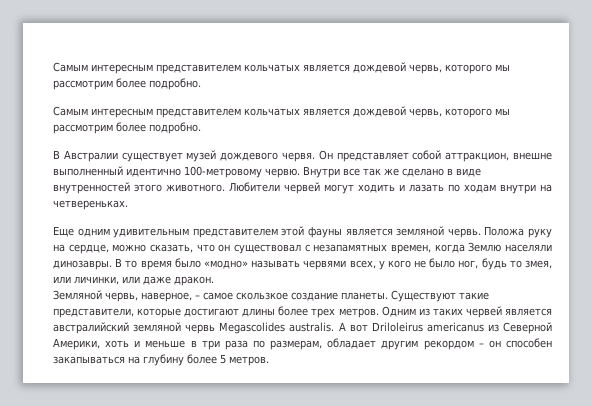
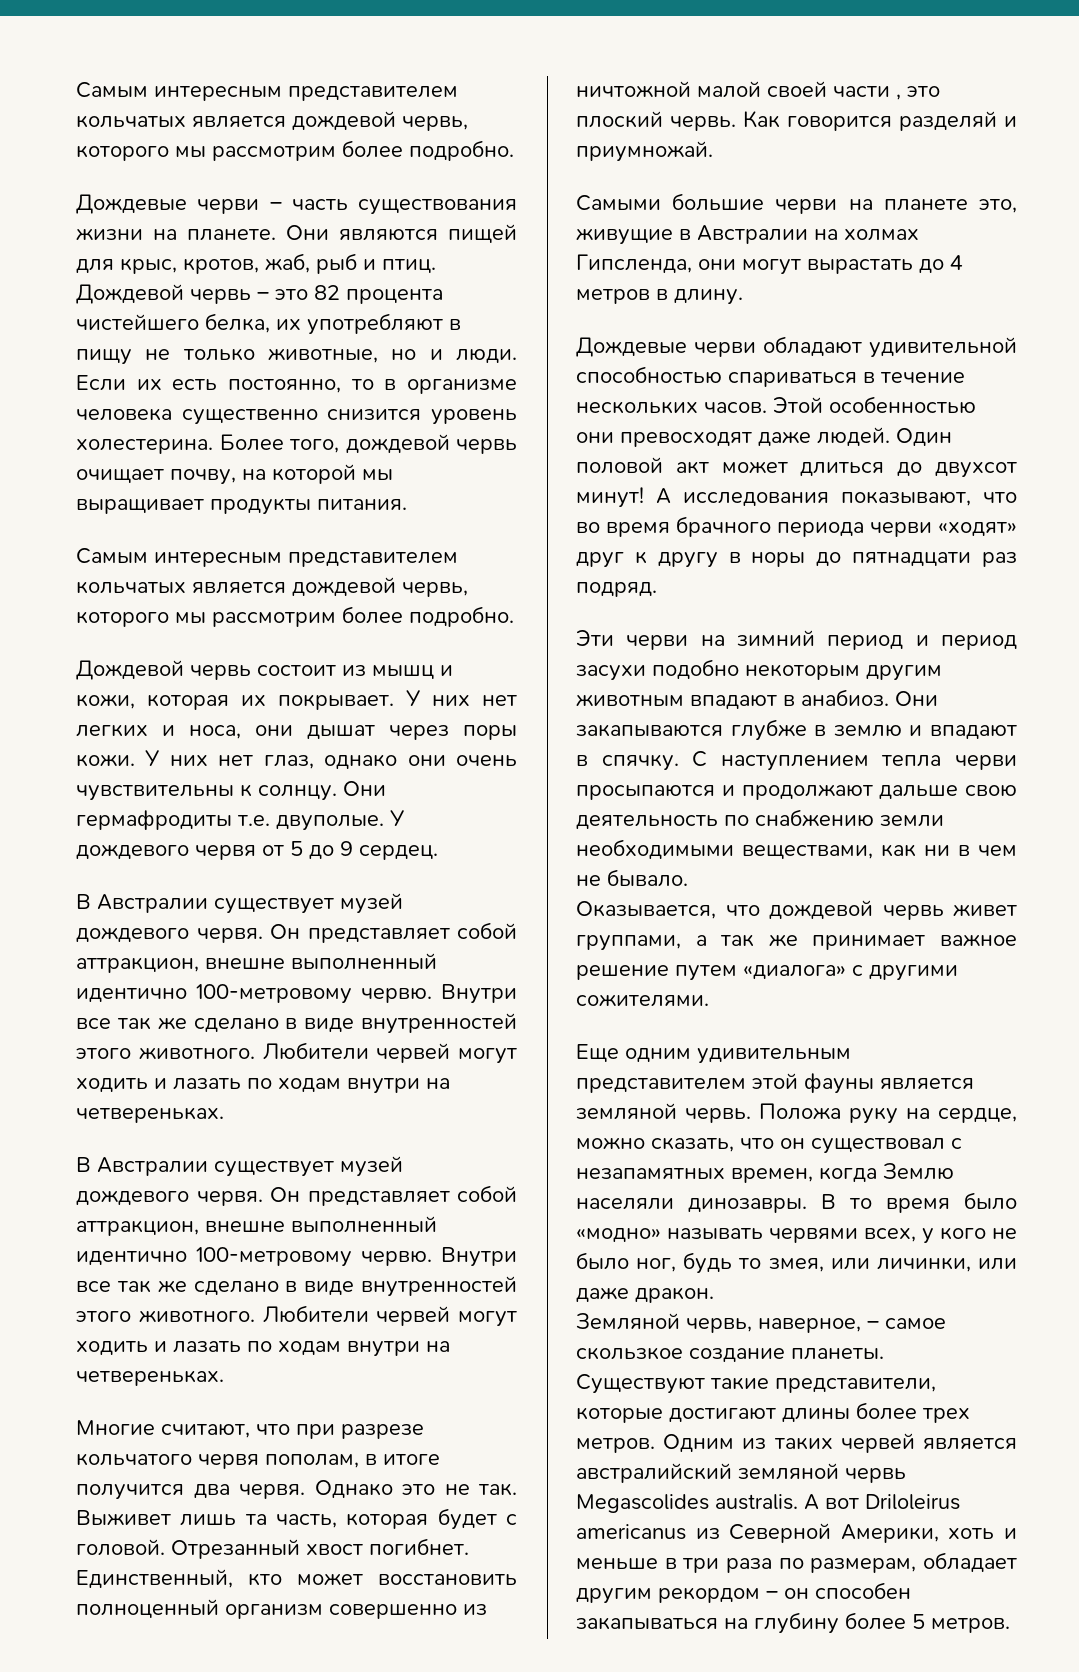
(201, 84) none -> [76,194,517,215] [76,224,517,244] [76,253,436,274] [76,284,443,304] [76,313,461,335] [76,348,517,365] [76,375,517,394] [76,408,517,425] [76,434,517,454] [76,464,393,485] [76,498,407,515] // Дождевые черви – часть существования жизни на планете. Они являются пищей для крыс, кротов, жаб, рыб и птиц. Дождевой червь – это 82 процента чистейшего белка, их употребляют в пищу не только животные, но и люди. Если их есть постоянно, то в организме человека существенно снизится уровень холестерина. Более того, дождевой червь очищает почву, на которой мы выращивает продукты питания.
(201, 128) none -> [76,660,453,680] [76,690,517,710] [75,724,517,740] [76,750,517,770] [76,781,386,801] [76,810,405,831] [76,841,438,860] // Дождевой червь состоит из мышц и кожи, которая их покрывает. У них нет легких и носа, они дышат через поры кожи. У них нет глаз, однако они очень чувствительны к солнцу. Они гермафродиты т.е. двуполые. У дождевого червя от 5 до 9 сердец.
(128, 205) none -> [76,1156,403,1177] [76,1185,517,1206] [76,1216,437,1236] [76,1247,517,1267] [76,1276,517,1297] [76,1305,517,1327] [76,1341,450,1357] [76,1370,224,1386] [76,1420,424,1439] [76,1453,440,1469] [76,1480,517,1500] [76,1508,517,1530] [76,1538,469,1559] [76,1569,517,1589] [76,1599,487,1619] [576,81,940,100] [576,110,1017,131] [576,141,713,162] [576,193,1017,214] [576,225,919,245] [576,254,963,275] [576,289,743,305] [576,336,1017,358] [576,366,965,387] [576,396,976,414] [576,427,952,447] [576,457,1017,478] [576,487,1017,508] [576,516,1017,537] [576,551,1017,568] [576,582,657,597] [576,630,1017,650] [576,659,942,681] [576,689,938,710] [576,719,1017,741] [576,751,1017,771] [576,784,1017,800] [576,809,944,830] [576,839,1017,860] [576,869,688,887] [576,900,1017,920] [576,934,1017,951] [576,965,958,981] [576,994,709,1007] // В Австралии существует музей дождевого червя. Он представляет собой аттракцион, внешне выполненный идентично 100-метровому червю. Внутри все так же сделано в виде внутренностей этого животного. Любители червей могут ходить и лазать по ходам внутри на четвереньках. // Многие считают, что при разрезе кольчатого червя пополам, в итоге получится два червя. Однако это не так. Выживет лишь та часть, которая будет с головой. Отрезанный хвост погибнет. Единственный, кто может восстановить полноценный организм совершенно из ничтожной малой своей части , это плоский червь. Как говорится разделяй и приумножай. // Самыми большие черви на планете это, живущие в Австралии на холмах Гипсленда, они могут вырастать до 4 метров в длину. // Дождевые черви обладают удивительной способностью спариваться в течение нескольких часов. Этой особенностью они превосходят даже людей. Один половой акт может длиться до двухсот минут! А исследования показывают, что во время брачного периода черви «ходят» друг к другу в норы до пятнадцати раз подряд. // Эти черви на зимний период и период засухи подобно некоторым другим животным впадают в анабиоз. Они закапываются глубже в землю и впадают в спячку. С наступлением тепла черви просыпаются и продолжают дальше свою деятельность по снабжению земли необходимыми веществами, как ни в чем не бывало. // Оказывается, что дождевой червь живет группами, а так же принимает важное решение путем «диалога» с другими сожителями.

